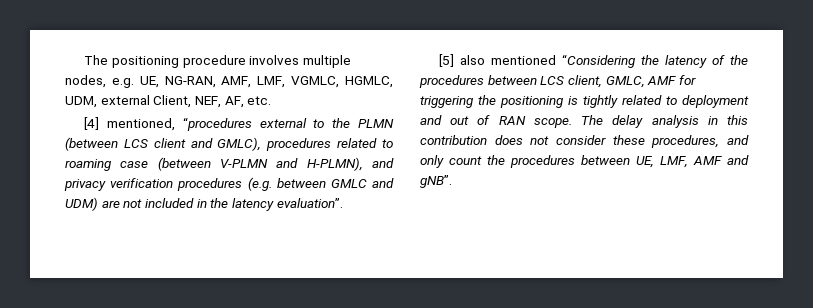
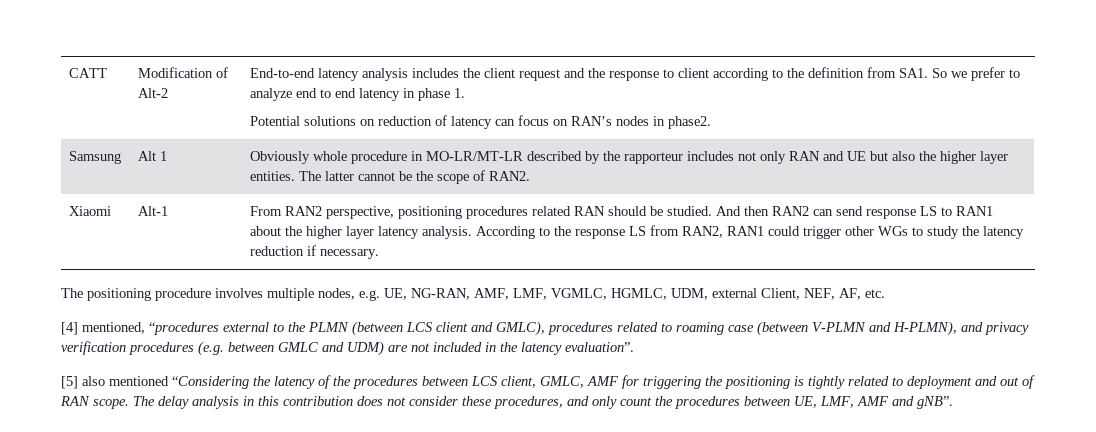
(84, 60) none -> [69,68,108,78] [138,67,229,78] [138,88,169,98] [250,67,1021,81] [250,88,466,101] [250,115,712,129] [69,151,122,164] [138,151,168,161] [250,151,1009,164] [250,170,531,184] [69,206,112,216] [138,206,169,216] [250,206,994,219] [250,225,1025,239] [250,245,380,259] CATT | Modification of Alt-2 | End-to-end latency analysis includes the client request and the response to client according to the definition from SA1. So we prefer to analyze end to end latency in phase 1. // Potential solutions on reduction of latency can focus on RAN’s nodes in phase2. // Samsung | Alt 1 | Obviously whole procedure in MO-LR/MT-LR described by the rapporteur includes not only RAN and UE but also the higher layer entities. The latter cannot be the scope of RAN2. // Xiaomi | Alt-1 | From RAN2 perspective, positioning procedures related RAN should be studied. And then RAN2 can send response LS to RAN1 about the higher layer latency analysis. According to the response LS from RAN2, RAN1 could trigger other WGs to study the latency reduction if necessary. //

